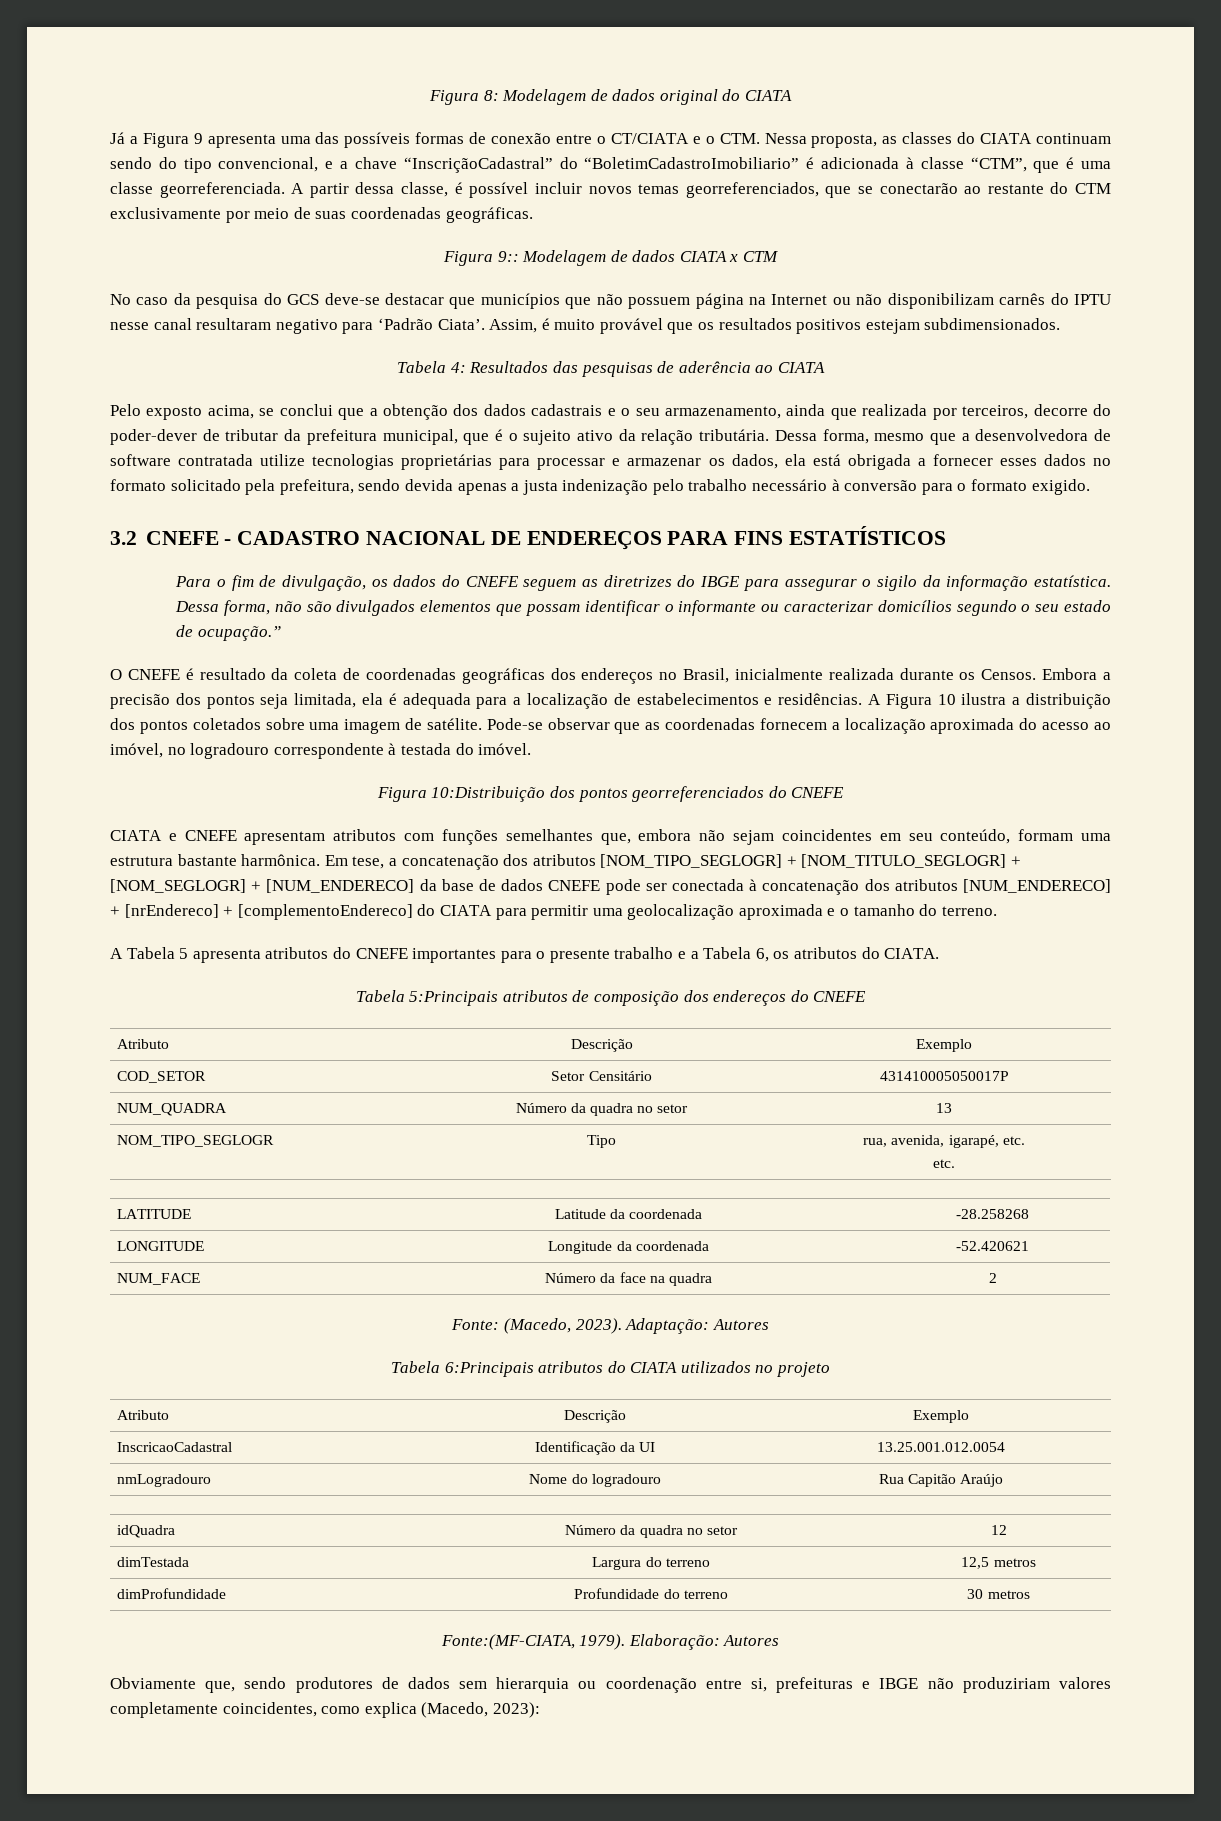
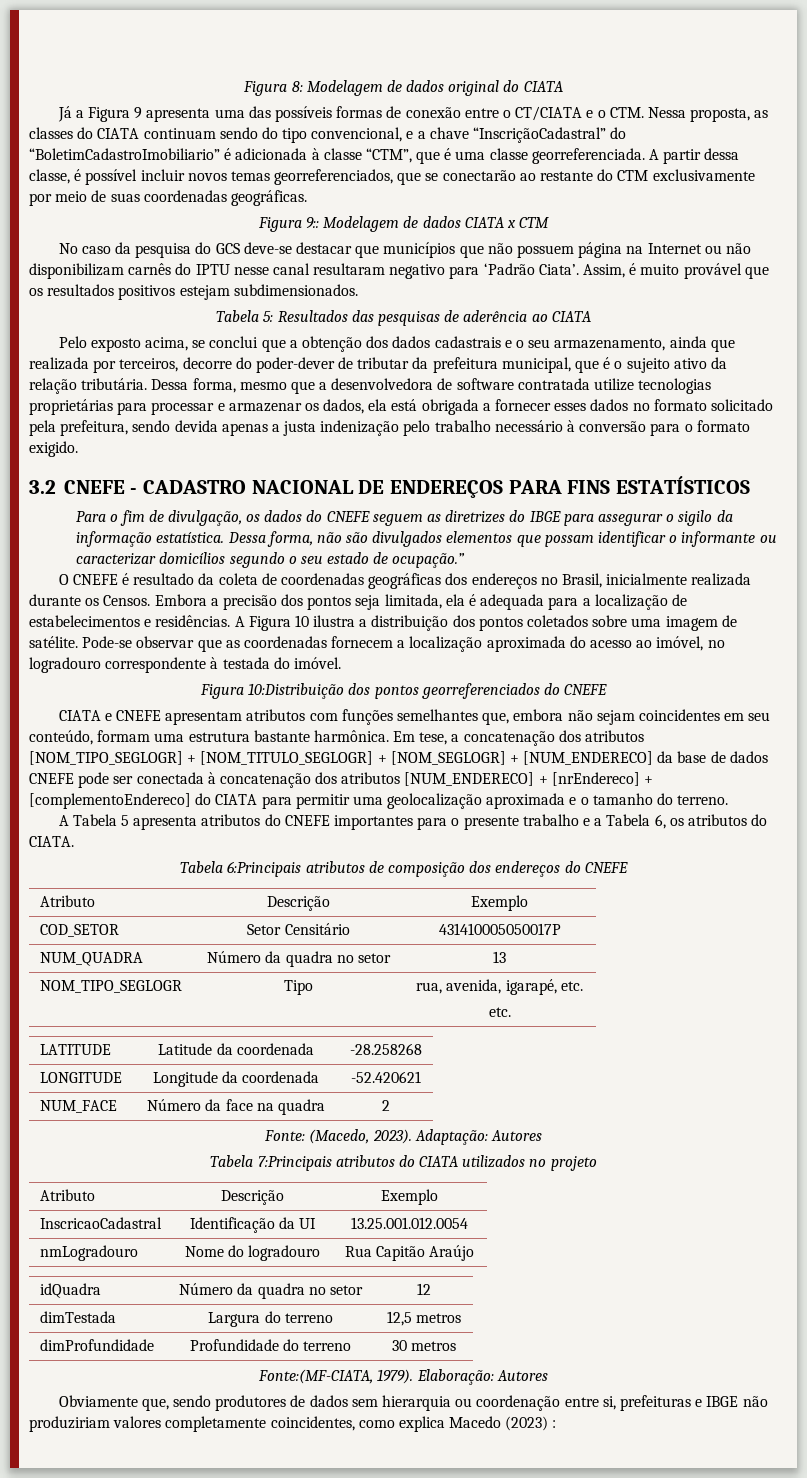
[450,362,466,373] 4: -> [263,311,274,322] 5:
[409,991,499,1006] 5:Principais -> [227,861,302,877] 6:Principais
[444,1362,534,1377] 6:Principais -> [257,1156,332,1171] 7:Principais
[421,1702,540,1718] (Macedo, 2023): -> [449,1416,557,1431] Macedo (2023) :

